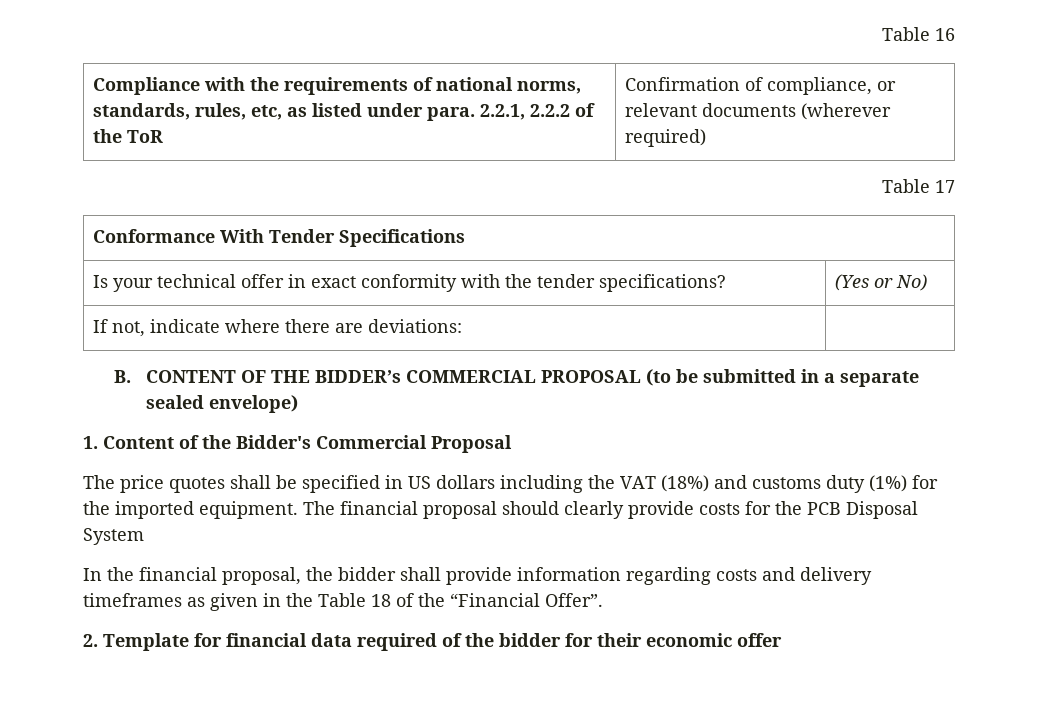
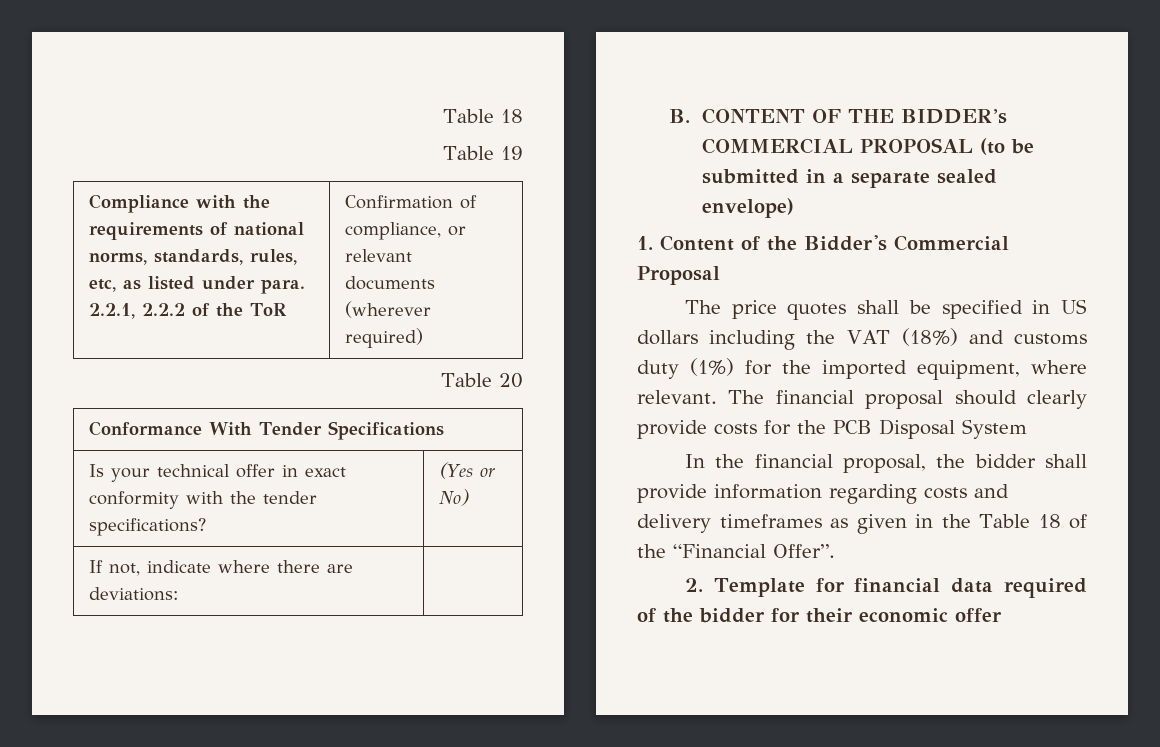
[882,27,955,41] Table 16 -> [443,109,523,123] [443,146,523,160] Table 18 // Table 19
[935,180,955,193] 17 -> [499,373,523,388] 20
[199,501,298,519] equipment. -> [917,360,1087,380] [637,390,717,404] equipment, where relevant.

